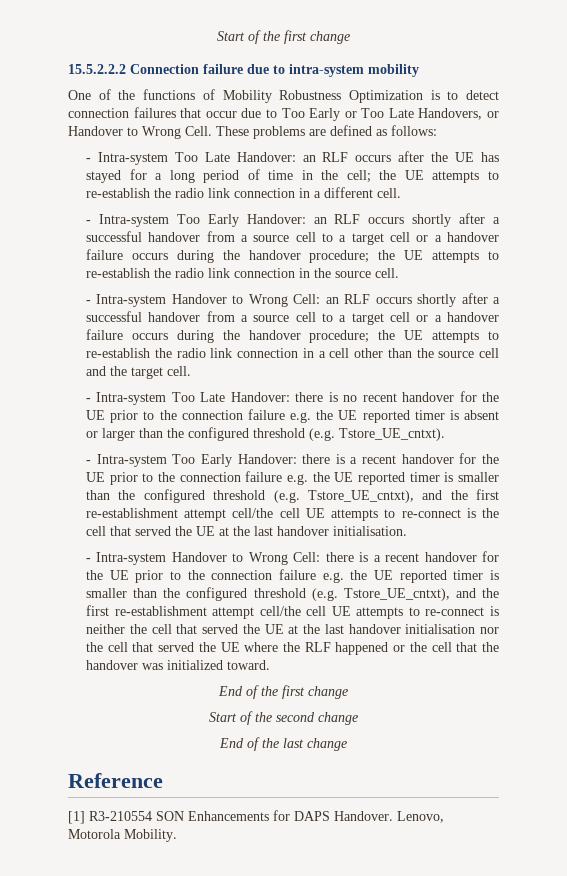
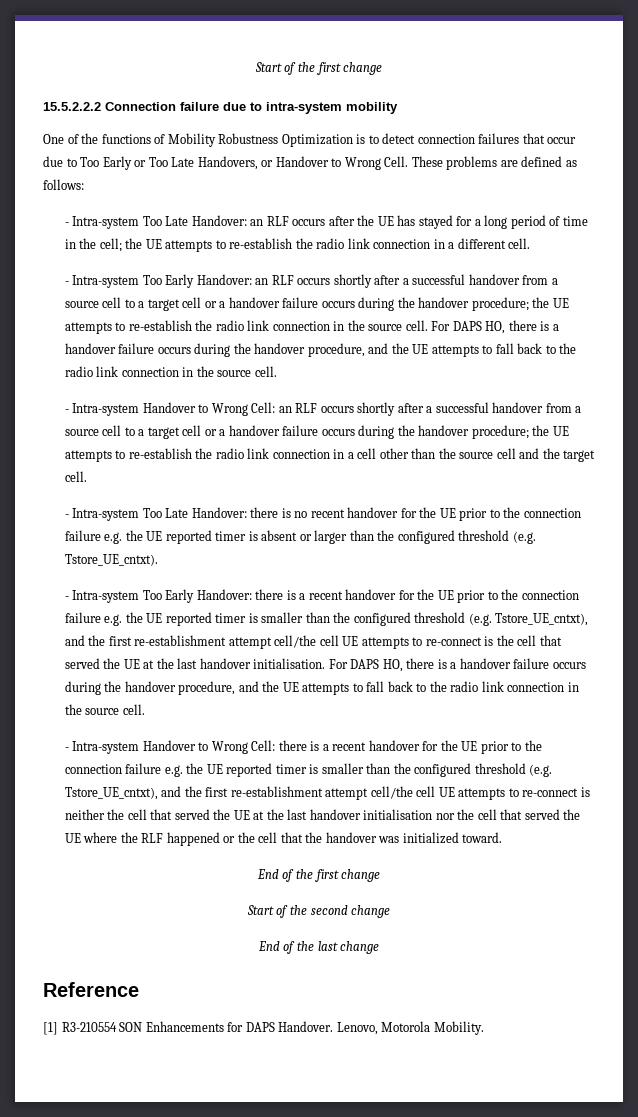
(400, 273) none -> [431,320,559,334] [64,343,577,357] [64,366,277,377] For DAPS HO, there is a handover failure occurs during the handover procedure, and the UE attempts to fall back to the radio link connection in the source cell.
(408, 531) none -> [328,658,586,672] [64,681,579,695] [64,704,145,715] For DAPS HO, there is a handover failure occurs during the handover procedure, and the UE attempts to fall back to the radio link connection in the source cell.

